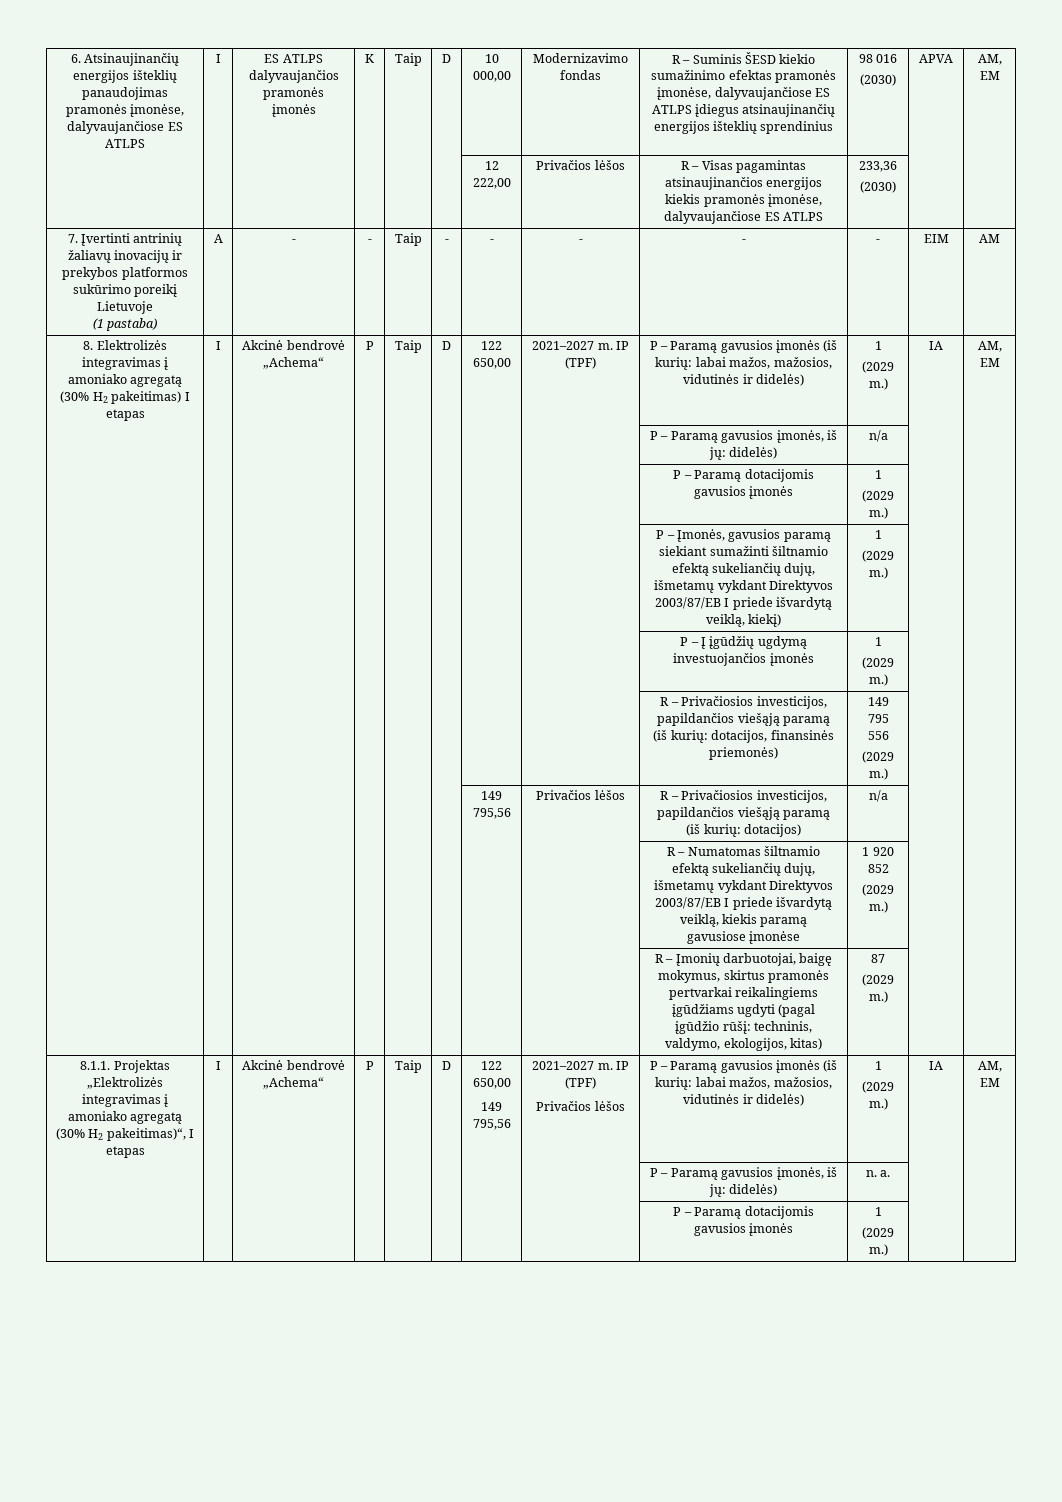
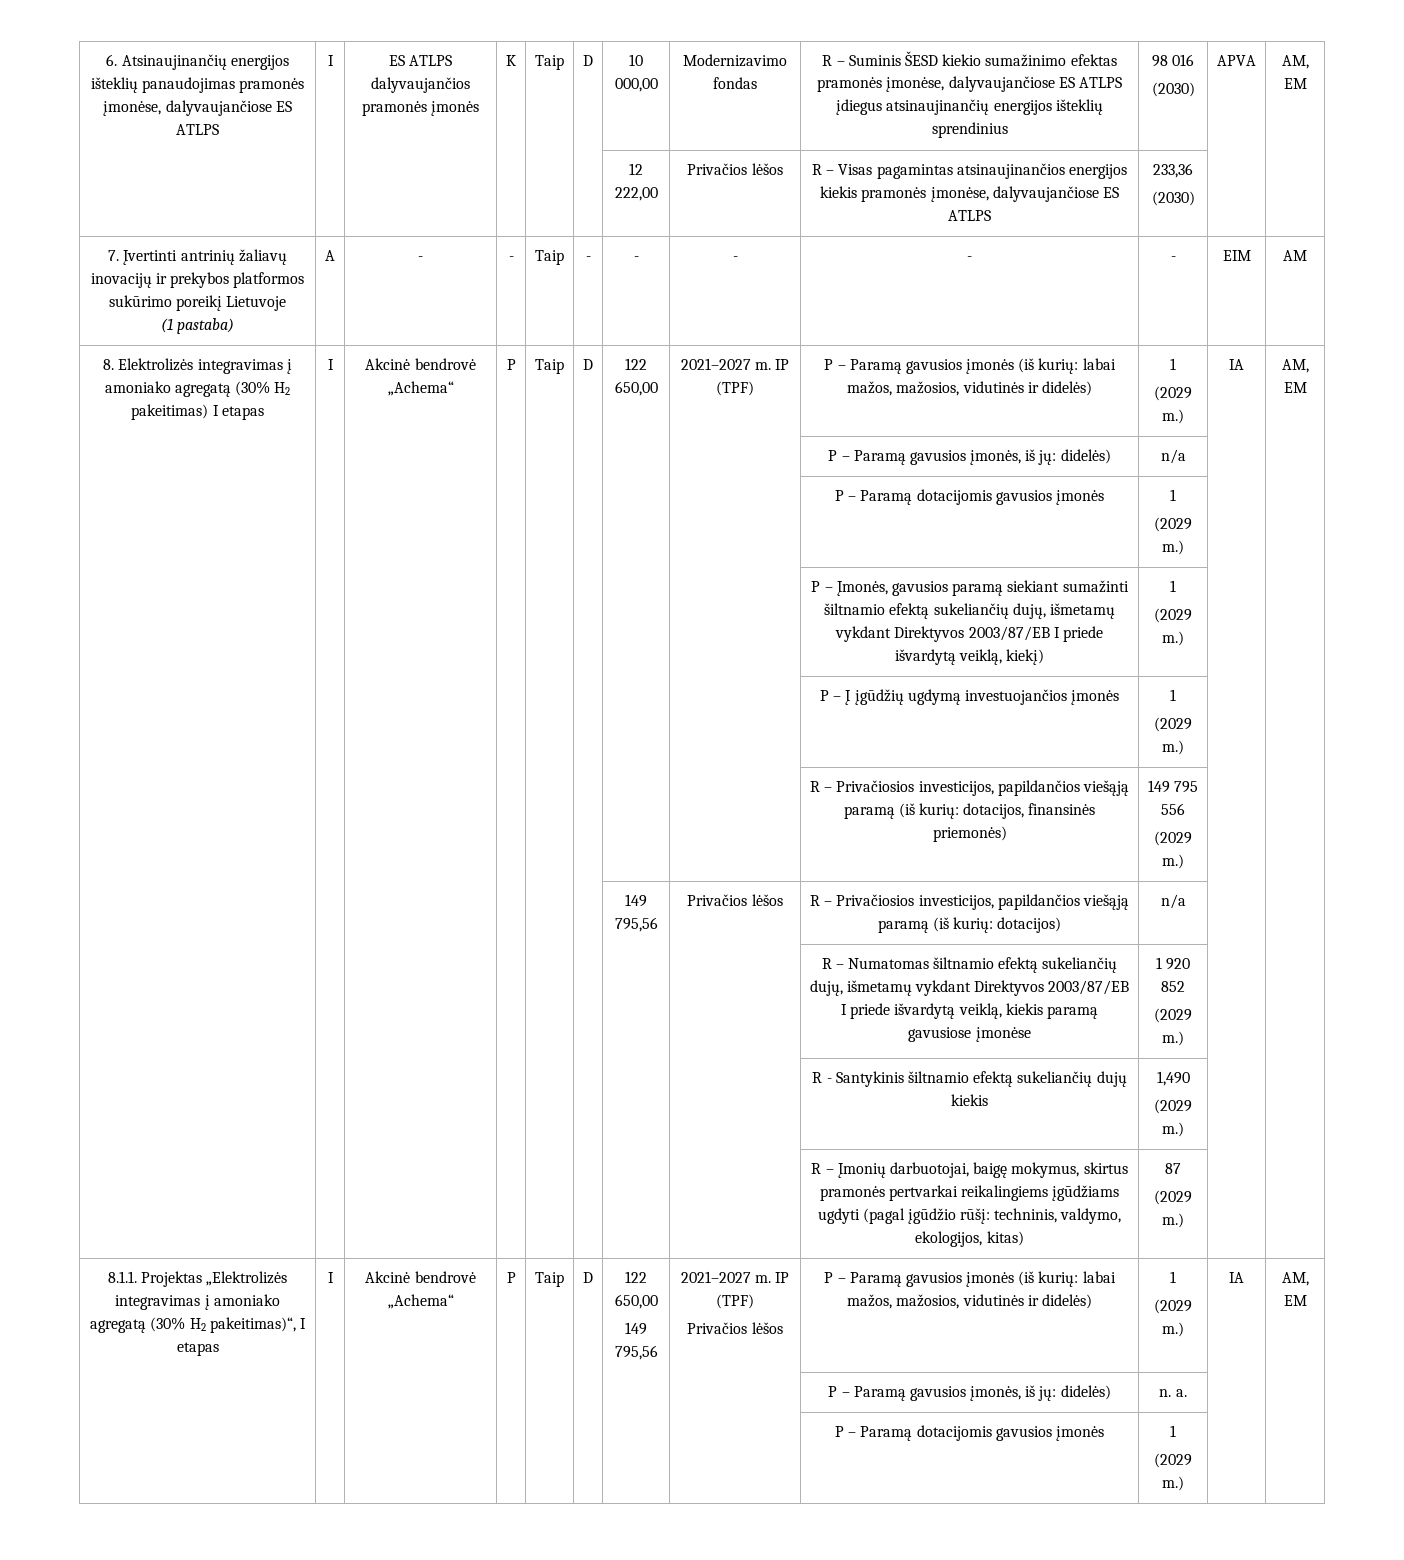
(888, 907) none -> [812,1071,1127,1087] [951,1094,988,1106] [1156,1071,1190,1086] [1154,1099,1192,1114] [1162,1122,1184,1137] // | | | | | | | | R - Santykinis šiltnamio efektą sukeliančių dujų kiekis | 1,490 // (2029 m.) | |

